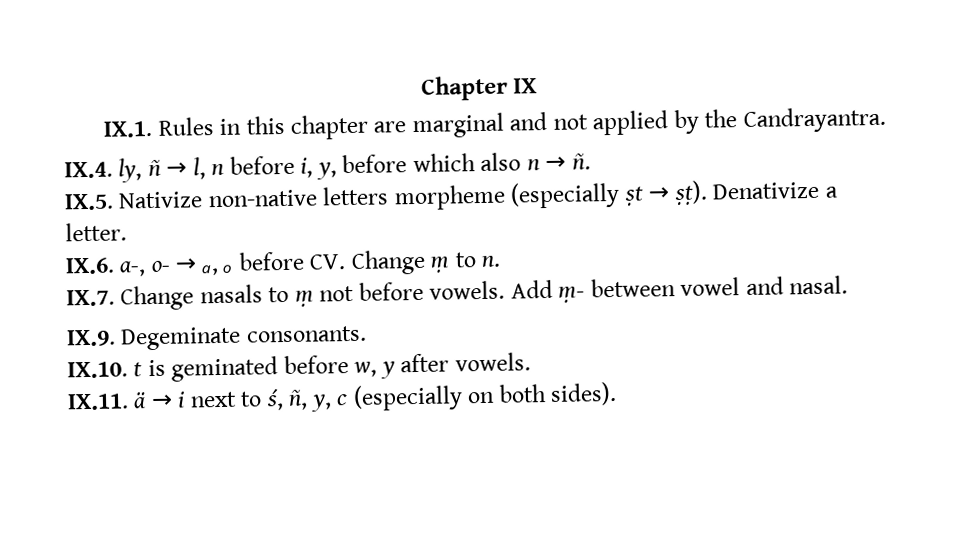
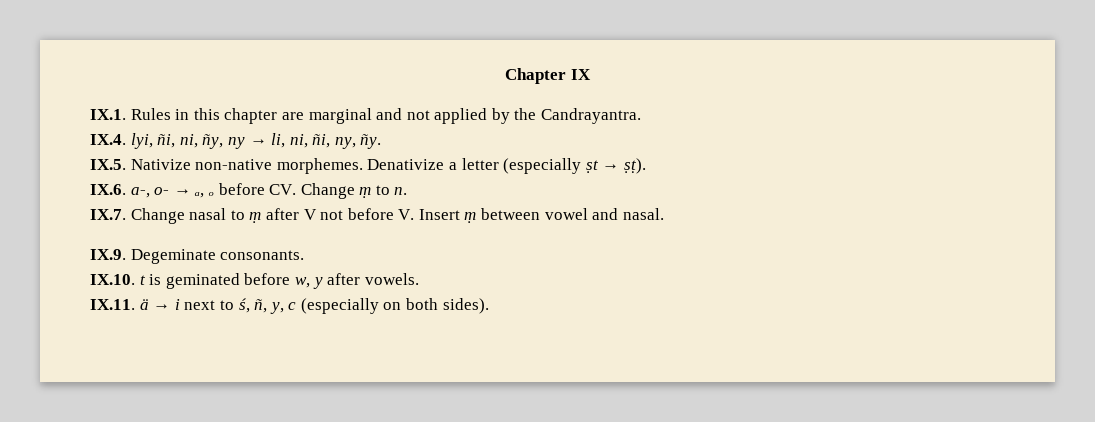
[118,152,591,183] ly, ñ → l, n before i, y, before which also n → ñ. -> [130,133,382,149] lyi, ñi, ni, ñy, ny → li, ni, ñi, ny, ñy.
[322,184,506,211] letters morpheme -> [276,158,499,174] morphemes. Denativize a letter
[712,181,838,200] [65,222,127,242] Denativize a letter. -> (646, 166) none
[199,284,263,304] nasals -> [189,208,227,220] nasal
[319,279,586,303] not before vowels. Add ṃ- -> [265,208,477,223] after V not before V. Insert ṃ

